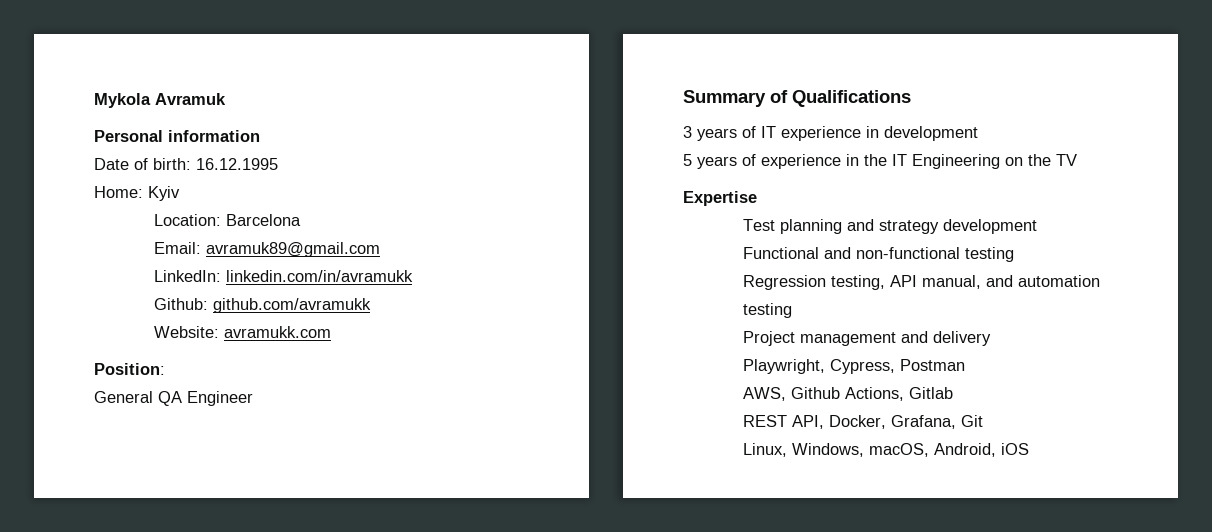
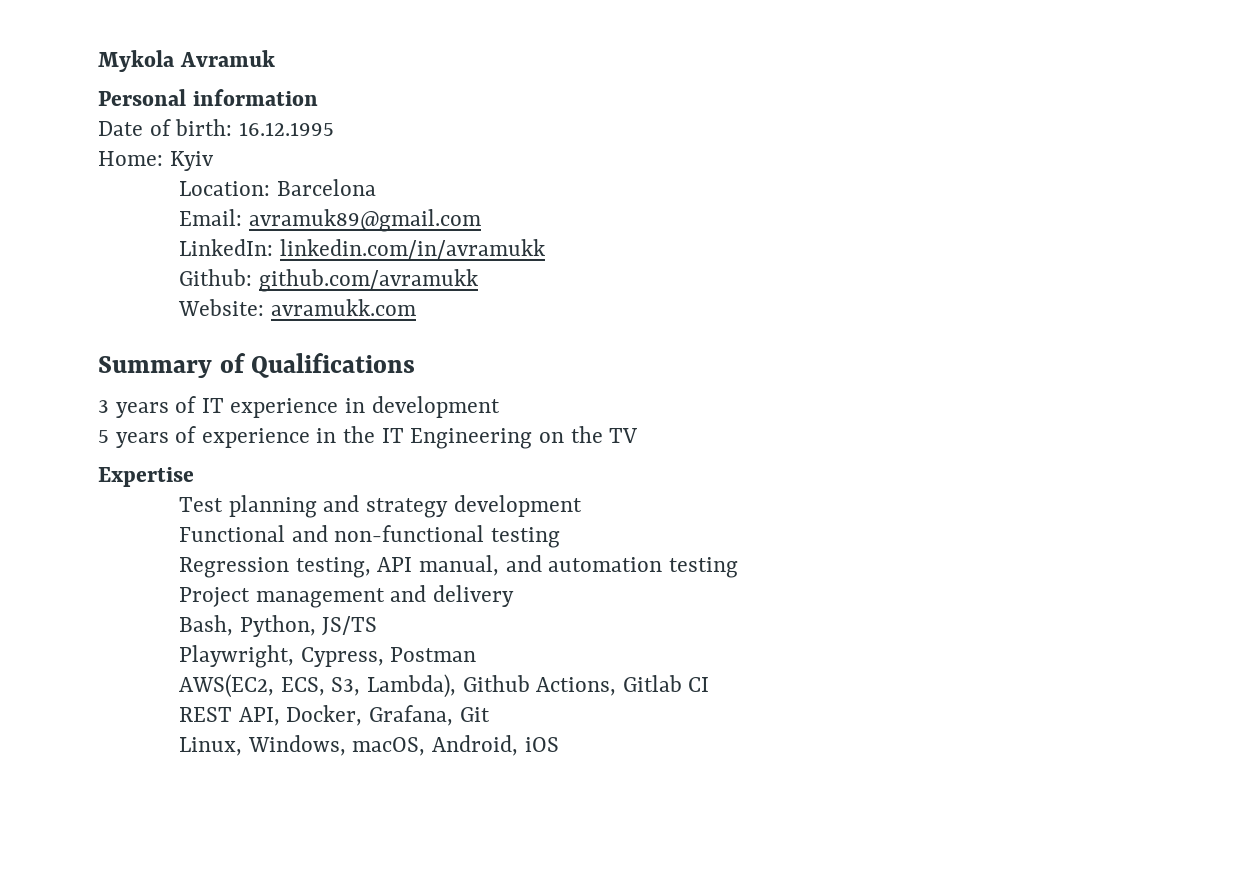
[94,363,165,375] [94,391,253,406] // Position: // General QA Engineer -> (416, 307) none
(991, 338) none -> [179,615,378,637] // Bash, Python, JS/TS
[742,387,786,401] AWS, -> [179,674,456,698] AWS(EC2, ECS, S3, Lambda),
(953, 393) none -> [688,677,710,692] CI

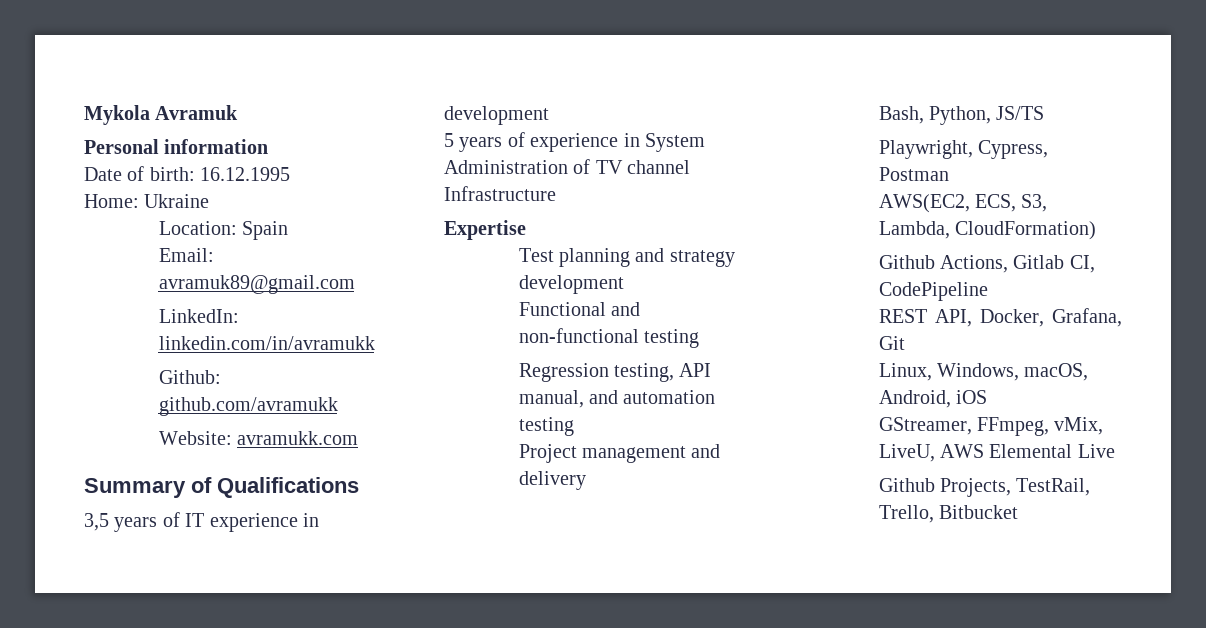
[169,151,214,171] Kyiv -> [144,194,210,208] Ukraine
[276,179,376,196] Barcelona -> [241,221,288,240] Spain
[98,400,109,413] 3 -> [84,513,109,531] 3,5
[343,426,603,449] the IT Engineering on the -> [645,133,705,152] [444,159,591,174] System Administration of
(638, 435) none -> [627,160,691,174] [444,186,556,201] channel Infrastructure
[366,674,456,698] Lambda), -> [878,221,1096,240] Lambda, CloudFormation) //
[688,677,710,692] CI -> [1069,255,1095,273] [878,282,988,301] CI, CodePipeline
(559, 744) none -> [878,417,1104,436] [878,444,1115,462] [878,478,1091,497] [878,505,1018,523] // GStreamer, FFmpeg, vMix, LiveU, AWS Elemental Live // Github Projects, TestRail, Trello, Bitbucket

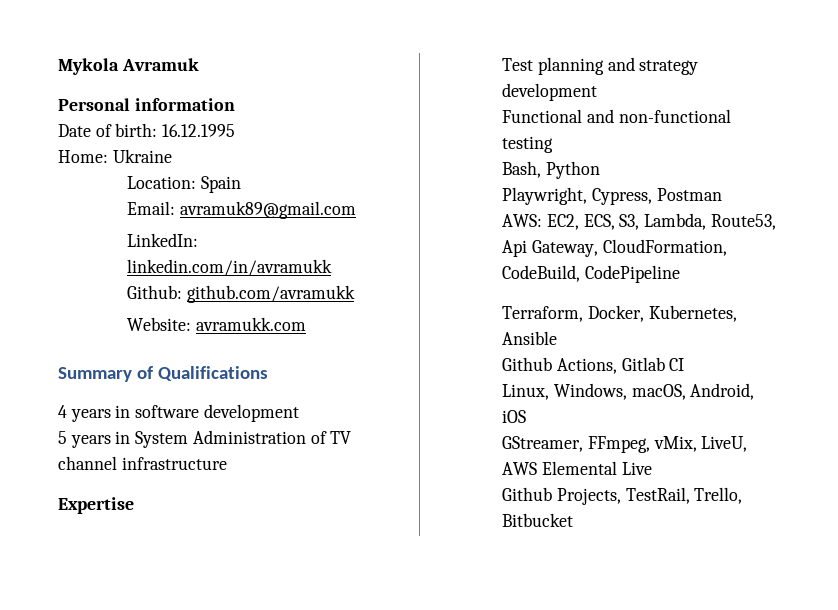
[84,512,319,532] 3,5 years of IT experience in -> [58,405,200,422] 4 years in software
[507,132,619,152] of experience -> (111, 441) none
[444,186,556,201] Infrastructure -> [121,457,227,470] infrastructure
[518,363,712,382] [518,390,716,408] [518,417,574,436] [518,444,721,463] [518,471,586,490] // Regression testing, API manual, and automation testing // Project management and delivery -> (554, 144) none
[928,106,1045,125] Python, JS/TS -> [546,161,601,179] Python
[878,194,970,213] AWS(EC2, -> [502,214,580,230] AWS: EC2,
[954,221,1096,240] [878,255,1095,273] [878,282,988,301] [878,308,1122,327] [878,336,905,350] CloudFormation) // Github Actions, Gitlab CI, CodePipeline // REST API, Docker, Grafana, Git -> [710,214,776,230] [502,239,727,257] [502,265,681,283] [502,305,737,322] [502,331,558,345] [502,357,685,374] Route53, Api Gateway, CloudFormation, CodeBuild, CodePipeline // Terraform, Docker, Kubernetes, Ansible // Github Actions, Gitlab CI

